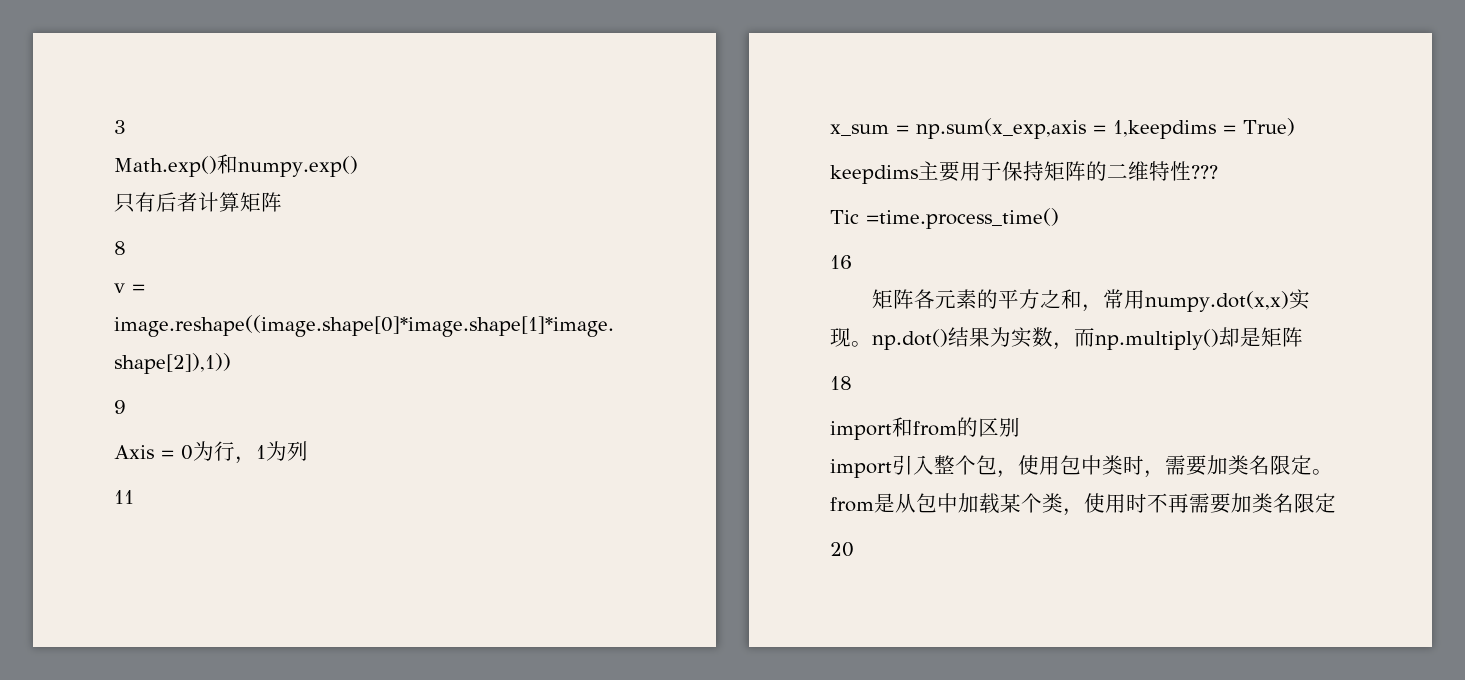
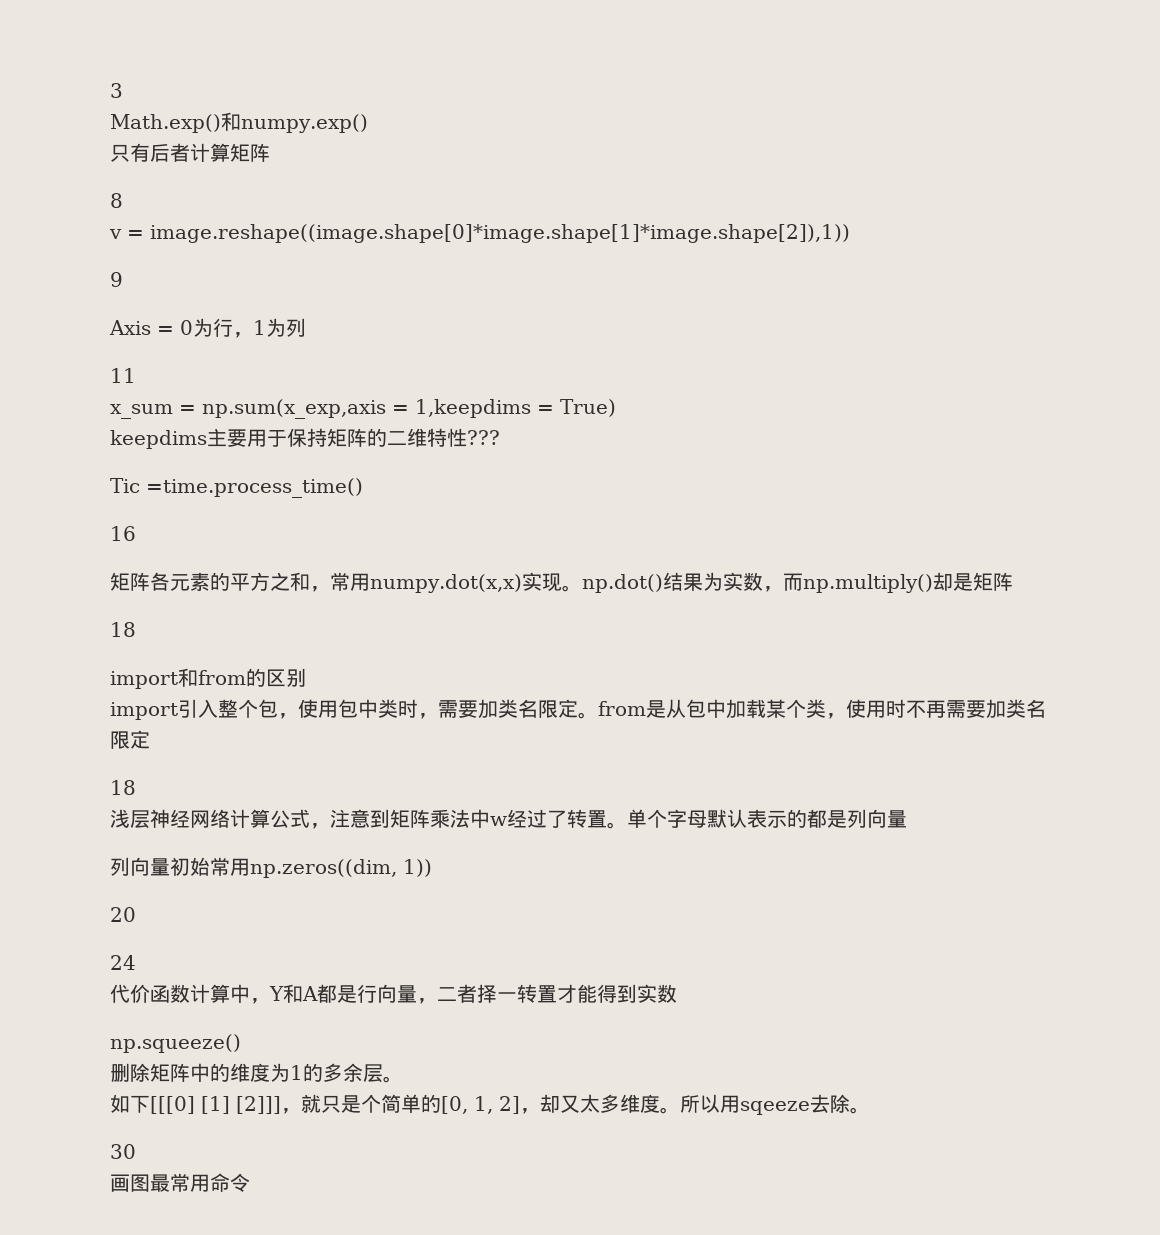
[830,542,854,557] 20 -> [110,780,136,795] [110,809,907,829] [110,857,432,878] [110,907,136,922] [110,955,136,970] [110,984,677,1004] [110,1034,241,1053] [110,1063,403,1083] [110,1094,870,1115] [110,1144,136,1159] [110,1173,250,1192] 18 // 浅层神经网络计算公式，注意到矩阵乘法中w经过了转置。单个字母默认表示的都是列向量 // 列向量初始常用np.zeros((dim, 1)) // 20 // 24 // 代价函数计算中，Y和A都是行向量，二者择一转置才能得到实数 // np.squeeze() // 删除矩阵中的维度为1的多余层。 // 如下[[[0] [1] [2]]]，就只是个简单的[0, 1, 2]，却又太多维度。所以用sqeeze去除。 // 30 // 画图最常用命令

